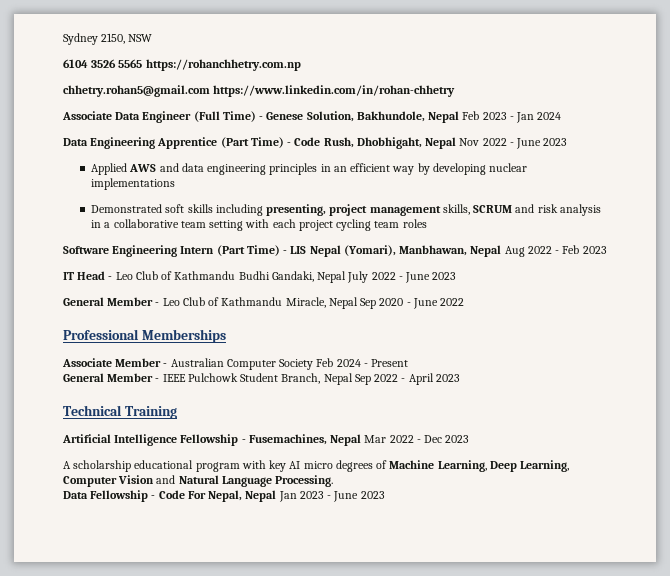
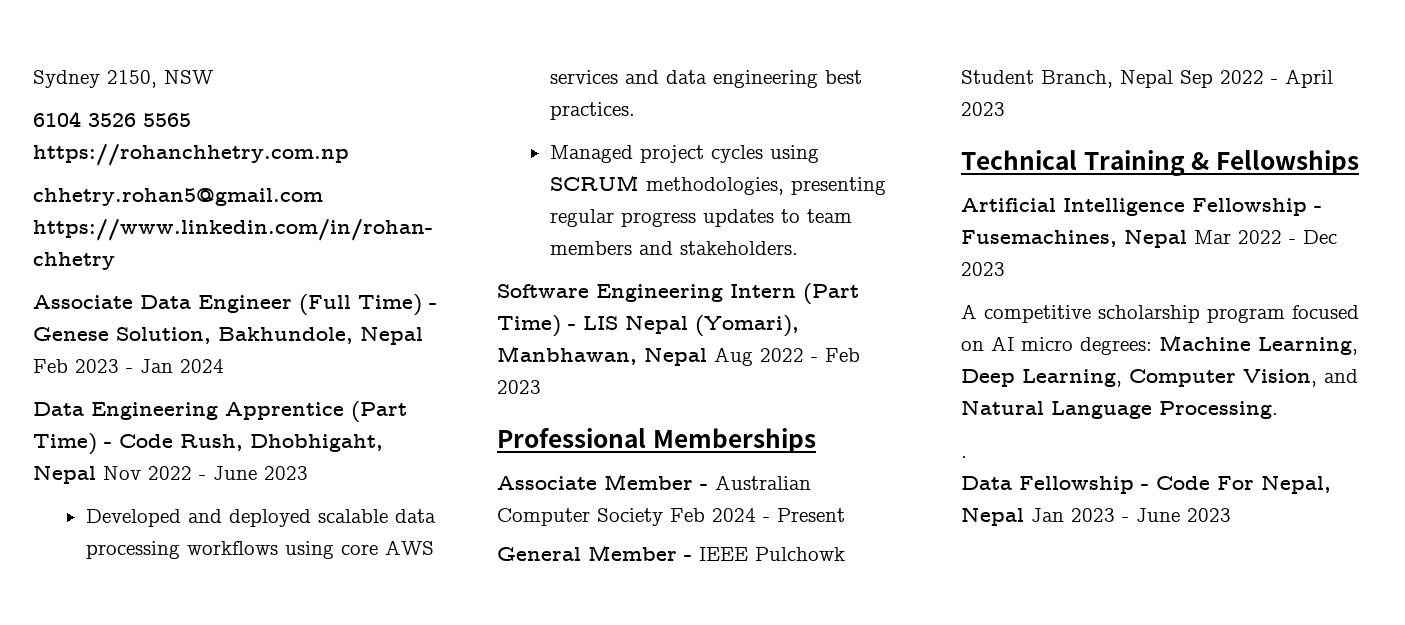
[91,163,528,175] [91,178,176,190] [91,204,601,216] [91,219,427,231] Applied AWS and data engineering principles in an efficient way by developing nuclear implementations // Demonstrated soft skills including presenting, project management skills, SCRUM and risk analysis in a collaborative team setting with each project cycling team roles -> [85,509,436,527] [85,540,434,559] [549,70,862,88] [549,102,635,120] [549,145,819,163] [549,175,886,195] [549,209,852,227] [549,241,798,255] Developed and deployed scalable data processing workflows using core AWS services and data engineering best practices. // Managed project cycles using SCRUM methodologies, presenting regular progress updates to team members and stakeholders.
[63,271,457,283] [63,297,465,309] // IT Head - Leo Club of Kathmandu Budhi Gandaki, Nepal July 2022 - June 2023 // General Member - Leo Club of Kathmandu Miracle, Nepal Sep 2020 - June 2022 -> (541, 387) none
(177, 412) none -> [1191,150,1359,175] & Fellowships
[73,460,388,472] scholarship educational program with key AI micro degrees of -> [984,305,1359,323] [961,336,1152,355] competitive scholarship program focused on AI micro degrees:
[118,475,155,484] Vision -> [1243,369,1317,387] Vision,
(334, 481) none -> [961,456,967,458] // .

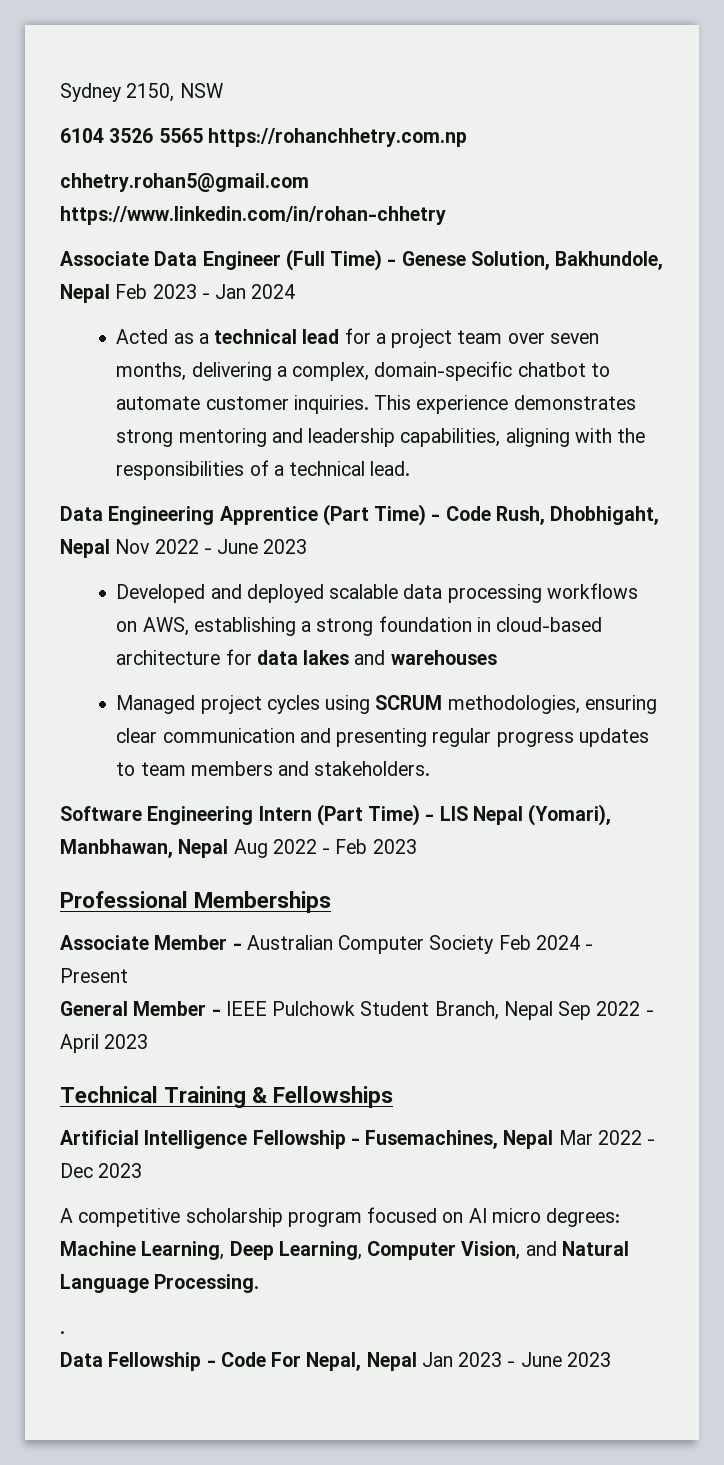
(224, 366) none -> [116,328,599,348] [116,361,610,381] [116,395,636,414] [116,428,646,447] [116,460,411,480] // Acted as a technical lead for a project team over seven months, delivering a complex, domain-specific chatbot to automate customer inquiries. This experience demonstrates strong mentoring and leadership capabilities, aligning with the responsibilities of a technical lead.
[284,540,434,559] [549,70,862,88] [549,102,635,120] using core AWS services and data engineering best practices. -> [116,616,603,636] [116,649,497,665] on AWS, establishing a strong foundation in cloud-based architecture for data lakes and warehouses
(784, 186) none -> [584,695,657,714] [116,728,331,743] ensuring clear communication and

